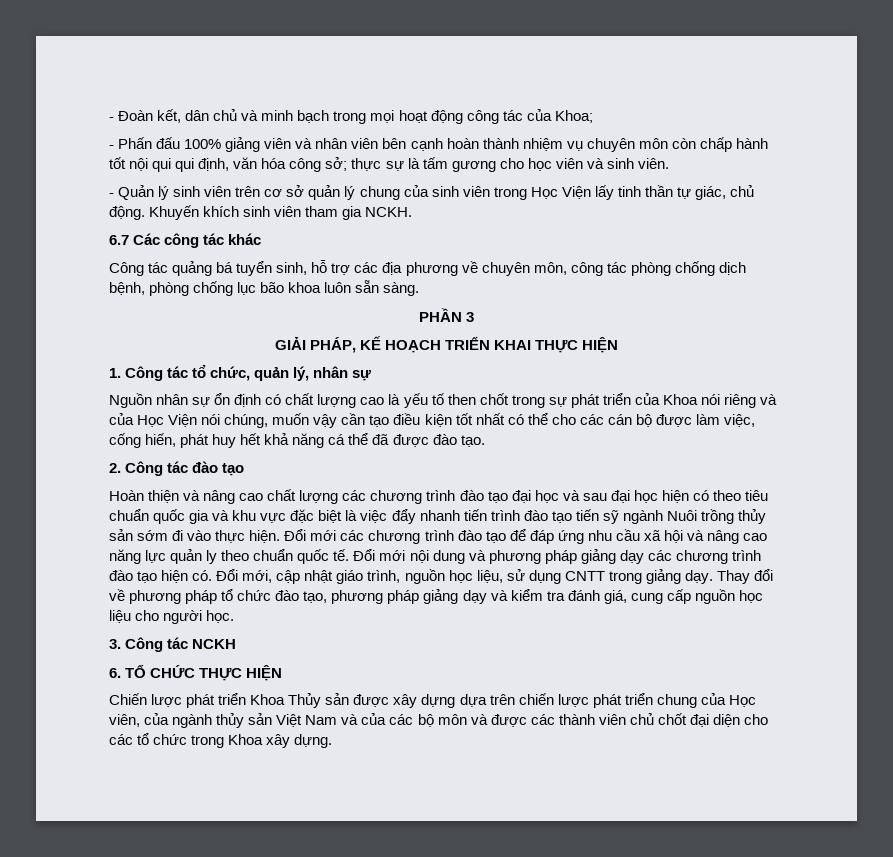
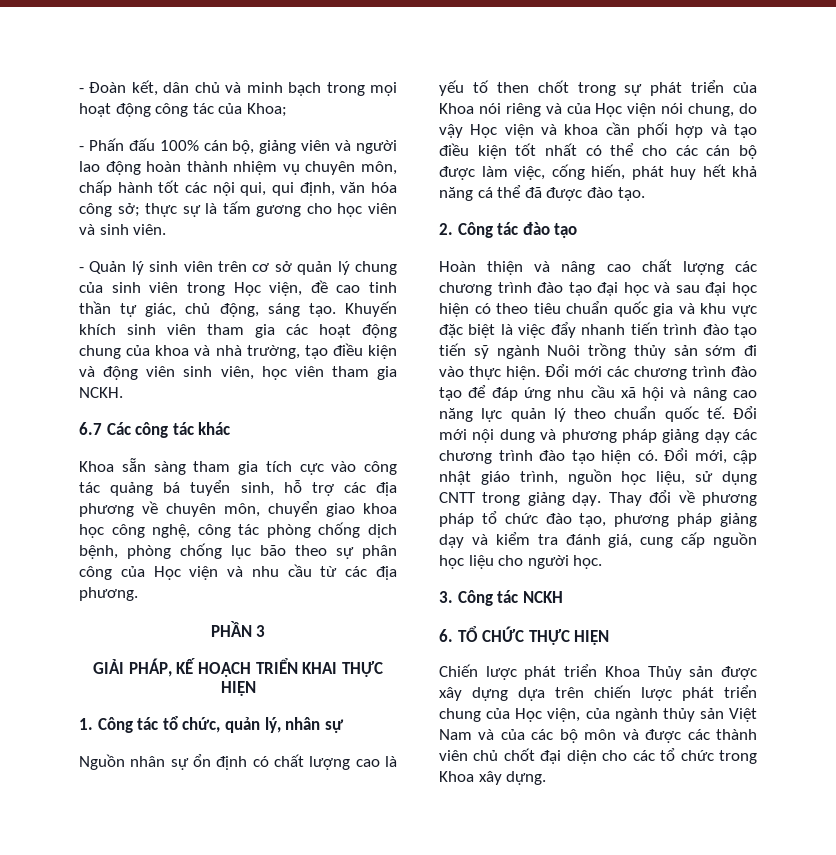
(222, 144) none -> [203,140,255,154] cán bộ,
[315,138,443,151] nhân viên bên cạnh -> [356,140,397,154] [79,161,141,175] người lao động
[638,138,696,149] môn còn -> [361,161,397,175] môn,
[129,158,172,172] nội qui -> [185,182,267,196] các nội qui,
[561,185,614,200] Viện lấy -> [269,280,361,296] viện, đề cao
[109,206,145,220] động. -> [219,303,336,317] động, sáng tạo.
(363, 213) none -> [286,324,397,338] [79,343,397,359] [79,366,397,380] các hoạt động chung của khoa và nhà trường, tạo điều kiện và động viên sinh viên, học viên tham gia
[109,262,144,276] Công -> [79,458,397,475] Khoa sẵn sàng tham gia tích cực vào công
(567, 268) none -> [268,501,397,517] [79,524,191,538] chuyển giao khoa học công nghệ,
[288,280,420,296] khoa luôn sẵn sàng. -> [295,545,397,559] [79,564,397,580] [79,587,138,601] theo sự phân công của Học viện và nhu cầu từ các địa phương.
[168,413,366,428] Viện nói chúng, muốn vậy cần -> [627,103,757,117] [439,122,727,138] viện nói chung, do vậy Học viện và khoa cần phối hợp và
[206,550,218,564] ly -> [553,408,566,422] lý
[109,714,140,727] viên, -> [547,708,581,722] viện,

